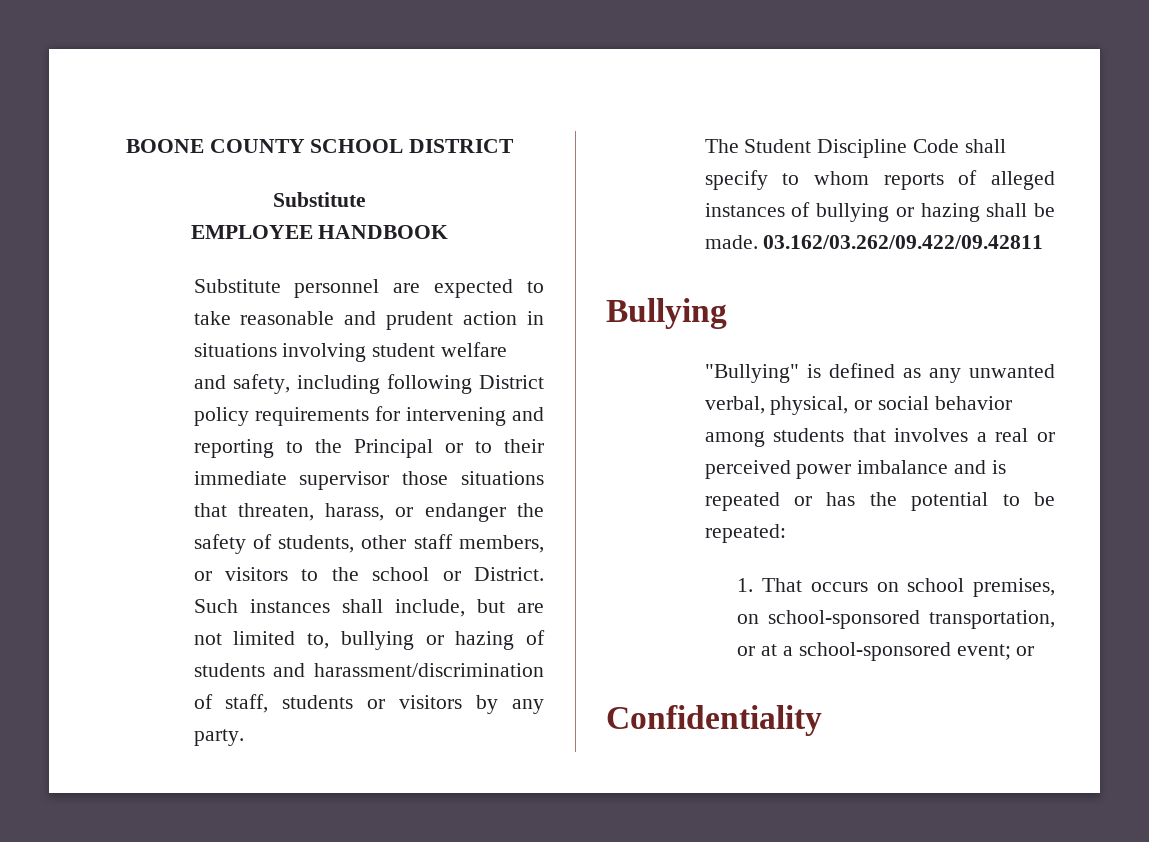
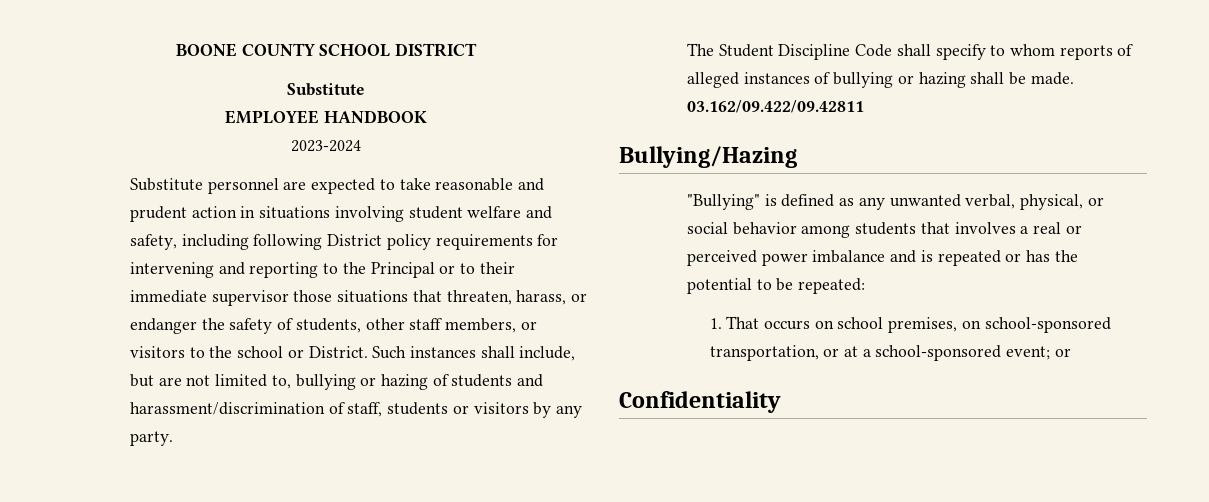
(449, 232) none -> [291,140,361,152] // 2023-2024
[763,235,1044,249] [606,298,727,329] 03.162/03.262/09.422/09.42811 // Bullying -> [686,100,864,113] [619,146,797,168] 03.162/09.422/09.42811 // Bullying/Hazing

